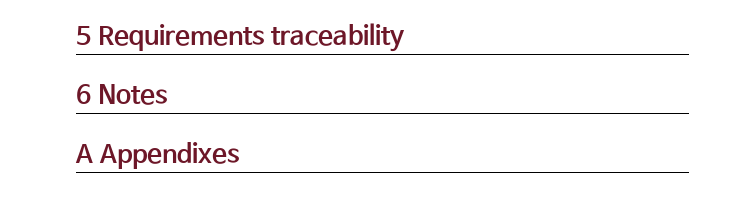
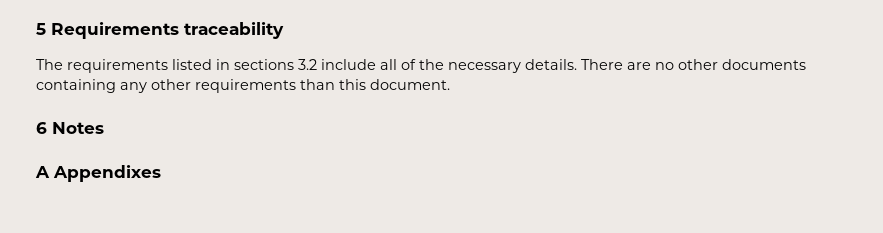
(406, 37) none -> [36,59,806,73] [36,79,450,93] // The requirements listed in sections 3.2 include all of the necessary details. There are no other documents containing any other requirements than this document.

